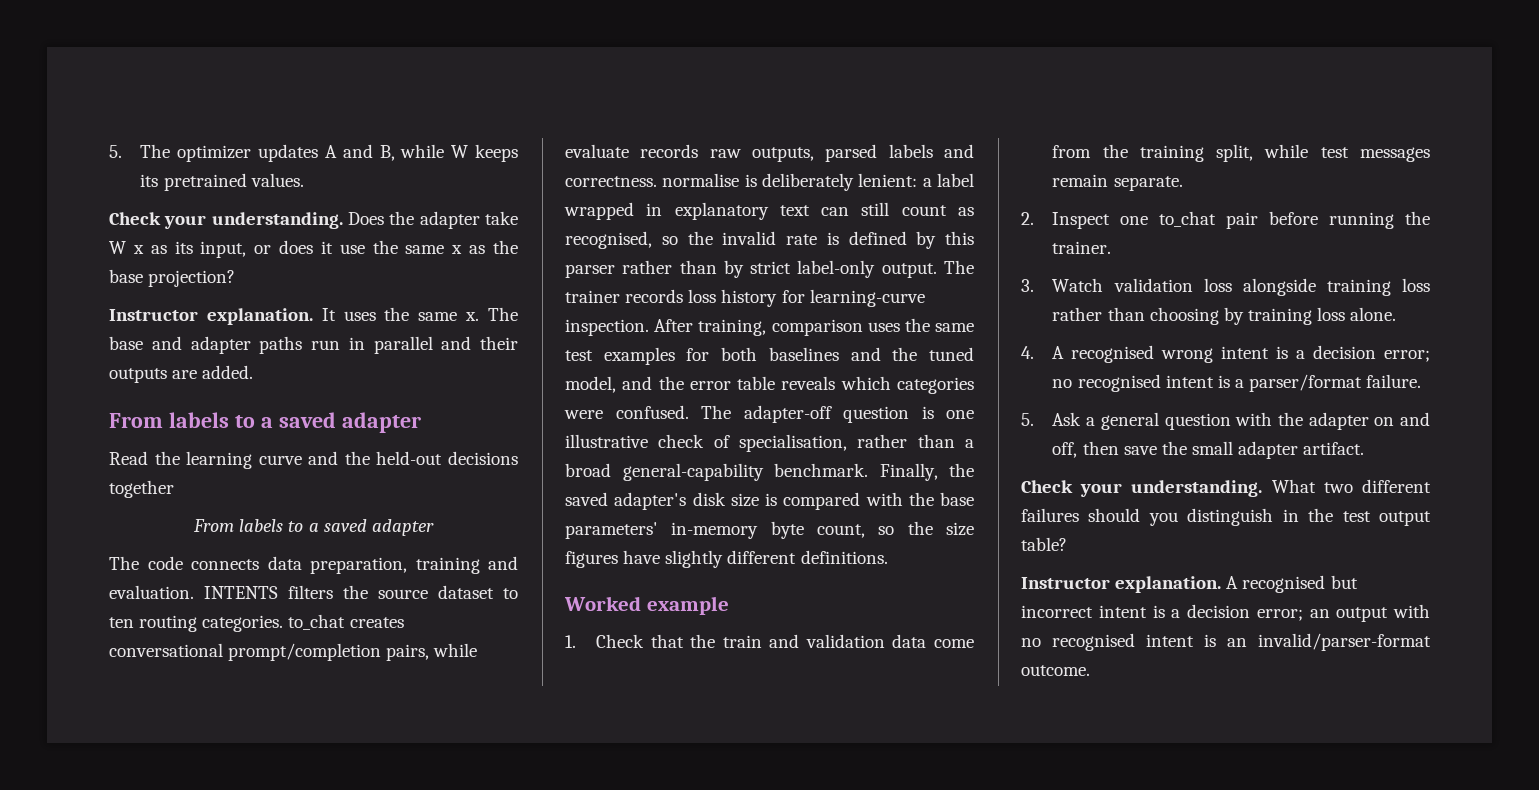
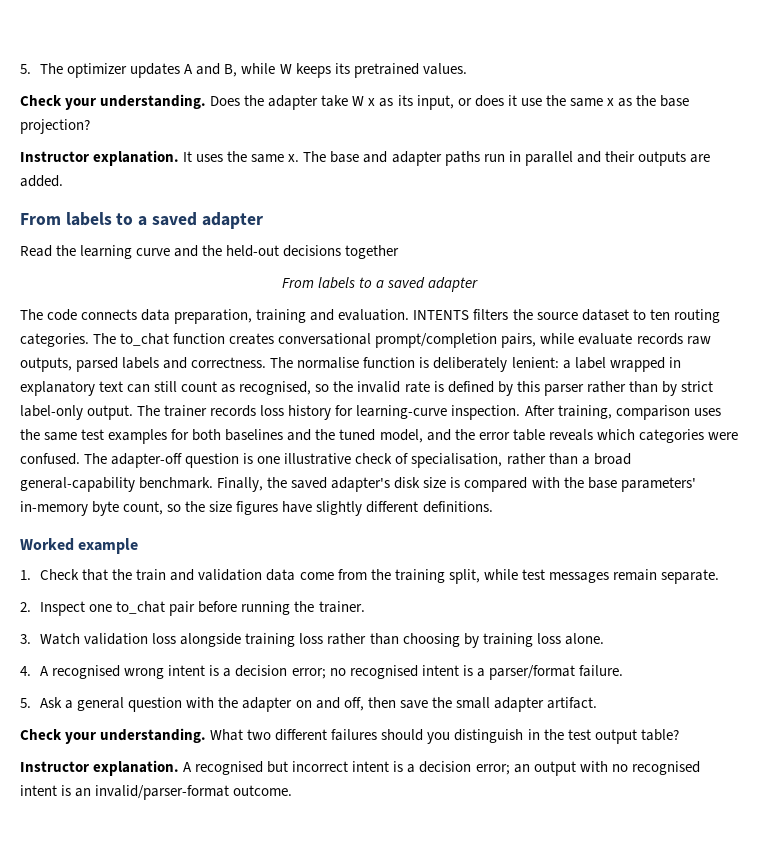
[288,614,346,630] to_chat -> [93,333,226,346] The to_chat function
[662,173,740,187] normalise -> [270,357,416,369] The normalise function

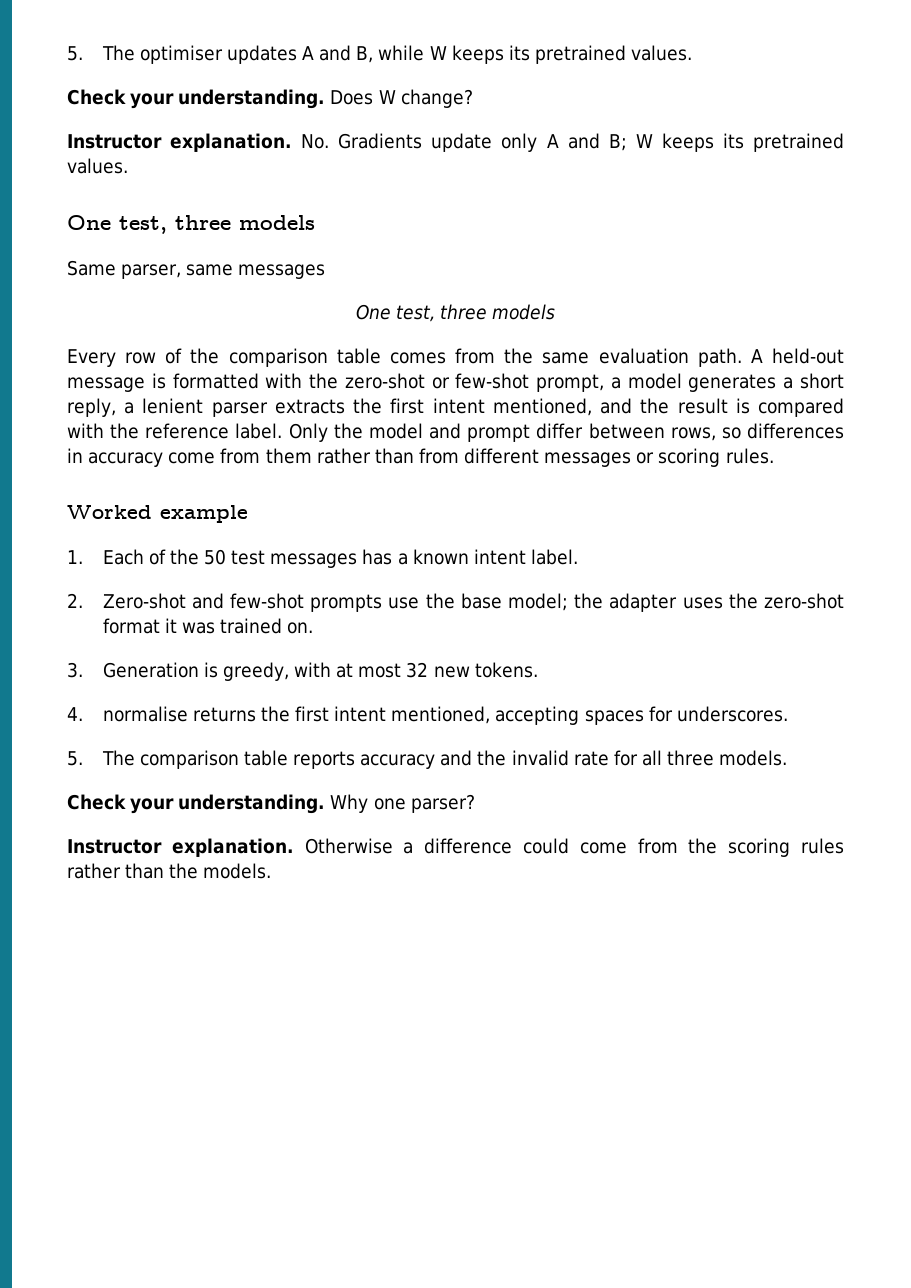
[20,63,128,78] 5. The optimizer -> [67,45,223,64] 5. The optimiser
[244,95,690,110] [20,119,90,134] [20,150,710,166] [20,175,63,187] [20,212,263,229] [20,245,400,259] [281,277,479,292] [20,309,720,324] [20,333,711,348] [20,357,681,372] [20,381,713,396] [20,405,721,420] [20,429,738,444] [20,453,631,468] [20,477,696,492] [20,501,493,516] [20,538,139,554] [20,569,719,584] [20,601,365,616] [20,633,604,648] [20,665,623,680] [20,697,597,712] [20,728,679,744] [20,760,700,776] [20,785,293,800] the adapter take W x as its input, or does it use the same x as the base projection? // Instructor explanation. It uses the same x. The base and adapter paths run in parallel and their outputs are added. // From labels to a saved adapter // Read the learning curve and the held-out decisions together // From labels to a saved adapter // The code connects data preparation, training and evaluation. INTENTS filters the source dataset to ten routing categories. The to_chat function creates conversational prompt/completion pairs, while evaluate records raw outputs, parsed labels and correctness. The normalise function is deliberately lenient: a label wrapped in explanatory text can still count as recognised, so the invalid rate is defined by this parser rather than by strict label-only output. The trainer records loss history for learning-curve inspection. After training, comparison uses the same test examples for both baselines and the tuned model, and the error table reveals which categories were confused. The adapter-off question is one illustrative check of specialisation, rather than a broad general-capability benchmark. Finally, the saved adapter's disk size is compared with the base parameters' in-memory byte count, so the size figures have slightly different definitions. // Worked example // 1. Check that the train and validation data come from the training split, while test messages remain separate. // 2. Inspect one to_chat pair before running the trainer. // 3. Watch validation loss alongside training loss rather than choosing by training loss alone. // 4. A recognised wrong intent is a decision error; no recognised intent is a parser/format failure. // 5. Ask a general question with the adapter on and off, then save the small adapter artifact. // Check your understanding. What two different failures should you distinguish in the test output table? // Instructor explanation. A recognised but incorrect intent is a decision error; an output with no recognised intent is an invalid/parser-format outcome. -> [378,89,473,108] [67,133,844,152] [67,158,128,174] [67,215,315,234] [67,260,326,279] [355,304,556,322] [67,348,844,367] [67,373,845,392] [67,398,845,417] [67,423,844,442] [67,448,774,467] [67,505,248,523] [67,549,578,568] [67,593,844,612] [102,618,314,634] [67,662,538,681] [67,706,788,725] [67,750,788,769] [67,794,475,814] [67,838,844,857] [67,863,272,879] W change? // Instructor explanation. No. Gradients update only A and B; W keeps its pretrained values. // One test, three models // Same parser, same messages // One test, three models // Every row of the comparison table comes from the same evaluation path. A held-out message is formatted with the zero-shot or few-shot prompt, a model generates a short reply, a lenient parser extracts the first intent mentioned, and the result is compared with the reference label. Only the model and prompt differ between rows, so differences in accuracy come from them rather than from different messages or scoring rules. // Worked example // 1. Each of the 50 test messages has a known intent label. // 2. Zero-shot and few-shot prompts use the base model; the adapter uses the zero-shot format it was trained on. // 3. Generation is greedy, with at most 32 new tokens. // 4. normalise returns the first intent mentioned, accepting spaces for underscores. // 5. The comparison table reports accuracy and the invalid rate for all three models. // Check your understanding. Why one parser? // Instructor explanation. Otherwise a difference could come from the scoring rules rather than the models.

